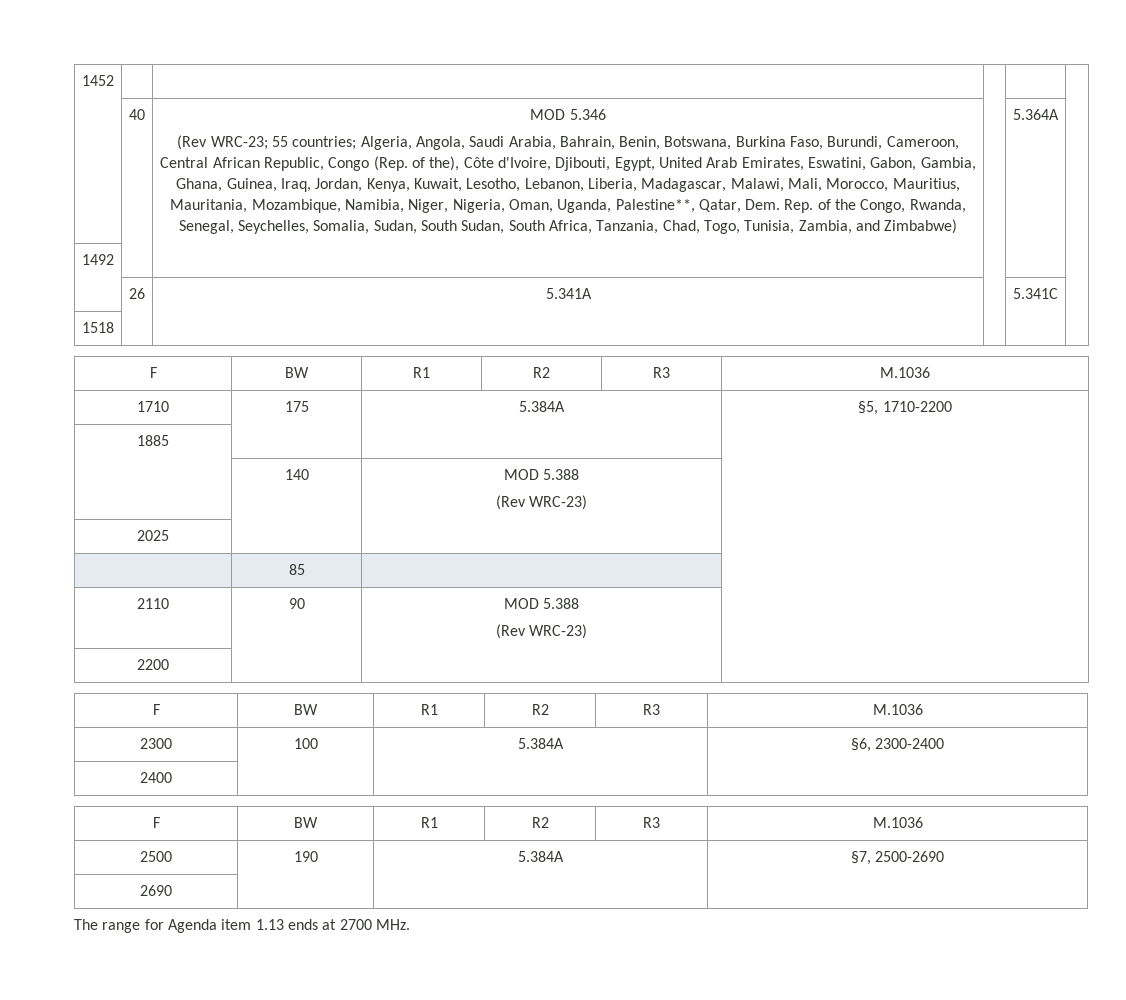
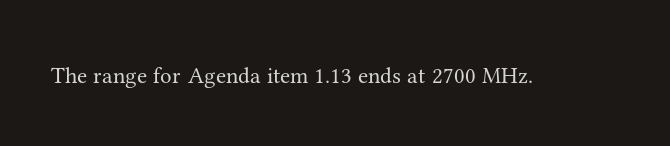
[82,75,114,86] [129,109,145,120] [530,109,606,120] [177,135,959,150] [160,156,976,171] [176,178,960,192] [170,199,966,213] [178,219,958,234] [1012,109,1059,120] [82,254,114,265] [129,288,145,299] [545,288,592,299] [1012,288,1058,299] [82,322,114,333] [149,367,157,378] [285,367,309,378] [413,367,430,378] [533,367,550,378] [652,367,670,378] [879,367,930,378] [137,401,169,412] [284,401,309,412] [519,401,565,412] [858,401,952,415] [137,435,169,446] [284,469,309,480] [503,469,580,480] [495,495,588,510] [137,530,169,541] [288,564,305,575] [137,598,169,609] [288,598,305,609] [503,598,580,609] [495,624,588,639] [137,659,169,670] [152,704,160,715] [294,704,318,715] [420,704,438,715] [531,704,549,715] [642,704,660,715] [872,704,923,715] [140,738,172,749] [293,738,318,749] [518,738,564,749] [850,738,945,752] [140,772,172,783] [152,817,160,828] [294,817,318,828] [420,817,438,828] [531,817,549,828] [642,817,660,828] [872,817,923,828] [140,851,172,862] [293,851,318,862] [518,851,564,862] [850,851,945,865] [140,885,172,896] 1452 | | | | | // | 40 | MOD 5.346 // (Rev WRC-23; 55 countries; Algeria, Angola, Saudi Arabia, Bahrain, Benin, Botswana, Burkina Faso, Burundi, Cameroon, Central African Republic, Congo (Rep. of the), Côte d'Ivoire, Djibouti, Egypt, United Arab Emirates, Eswatini, Gabon, Gambia, Ghana, Guinea, Iraq, Jordan, Kenya, Kuwait, Lesotho, Lebanon, Liberia, Madagascar, Malawi, Mali, Morocco, Mauritius, Mauritania, Mozambique, Namibia, Niger, Nigeria, Oman, Uganda, Palestine**, Qatar, Dem. Rep. of the Congo, Rwanda, Senegal, Seychelles, Somalia, Sudan, South Sudan, South Africa, Tanzania, Chad, Togo, Tunisia, Zambia, and Zimbabwe) | | 5.364A | // 1492 | | | | | // | 26 | 5.341A | | 5.341C | // 1518 | | | | | // F | BW | R1 | R2 | R3 | M.1036 // 1710 | 175 | 5.384A | §5, 1710-2200 // 1885 | | | // | 140 | MOD 5.388 // (Rev WRC-23) | // 2025 | | | // | 85 | | // 2110 | 90 | MOD 5.388 // (Rev WRC-23) | // 2200 | | | // F | BW | R1 | R2 | R3 | M.1036 // 2300 | 100 | 5.384A | §6, 2300-2400 // 2400 | | | // F | BW | R1 | R2 | R3 | M.1036 // 2500 | 190 | 5.384A | §7, 2500-2690 // 2690 | | | // -> (51, 75) none

